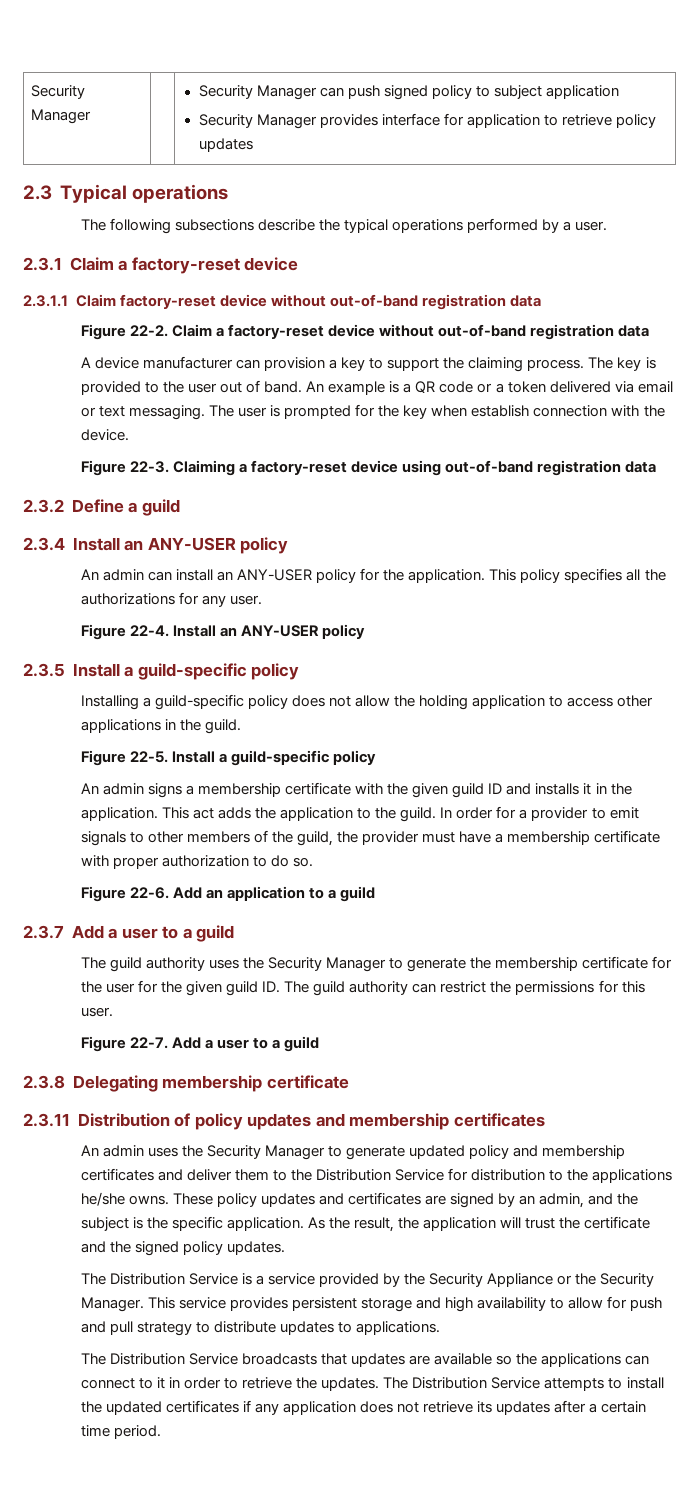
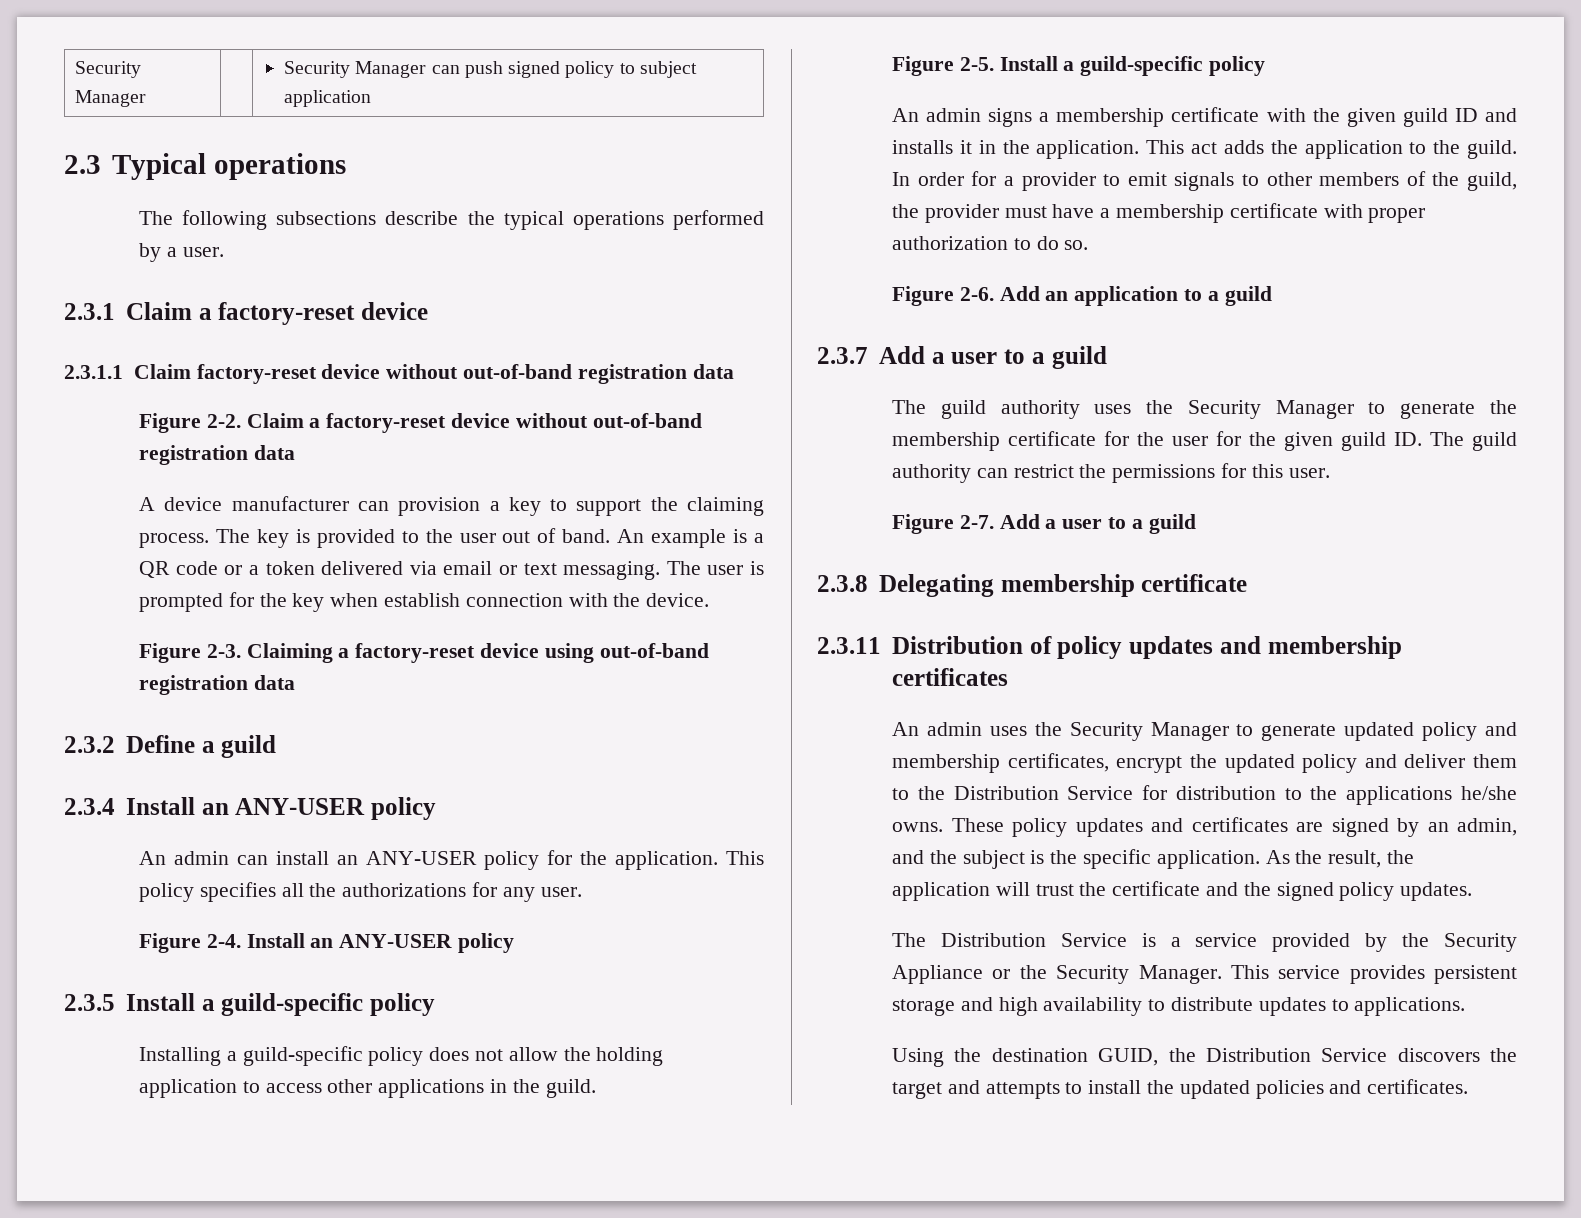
[198,113,657,129] [198,138,253,152] // Security Manager provides interface for application to retrieve policy updates -> (371, 98) none
[129,325,168,337] 22-2. -> [206,414,241,428] 2-2.
[129,461,169,473] 22-3. -> [206,644,241,658] 2-3.
[129,625,169,637] 22-4. -> [206,934,241,948] 2-4.
[129,751,168,763] 22-5. -> [959,57,994,71] 2-5.
[129,887,169,899] 22-6. -> [959,287,994,301] 2-6.
[129,1037,168,1049] 22-7. -> [959,515,994,529] 2-7.
[80,1168,154,1181] certificates -> [1007,753,1358,773] certificates, encrypt the updated policy
[568,1296,663,1311] [80,1321,441,1336] [80,1353,650,1367] [80,1377,541,1391] allow for push and pull strategy to distribute updates to applications. // The Distribution Service broadcasts that updates are available so the applications can connect to it in order to retrieve the updates. The Distribution Service -> [1171,997,1466,1016] [892,1048,1517,1067] [892,1080,980,1099] distribute updates to applications. // Using the destination GUID, the Distribution Service discovers the target and
[165,1400,647,1415] [80,1425,161,1439] certificates if any application does not retrieve its updates after a certain time period. -> [1255,1079,1469,1099] policies and certificates.

